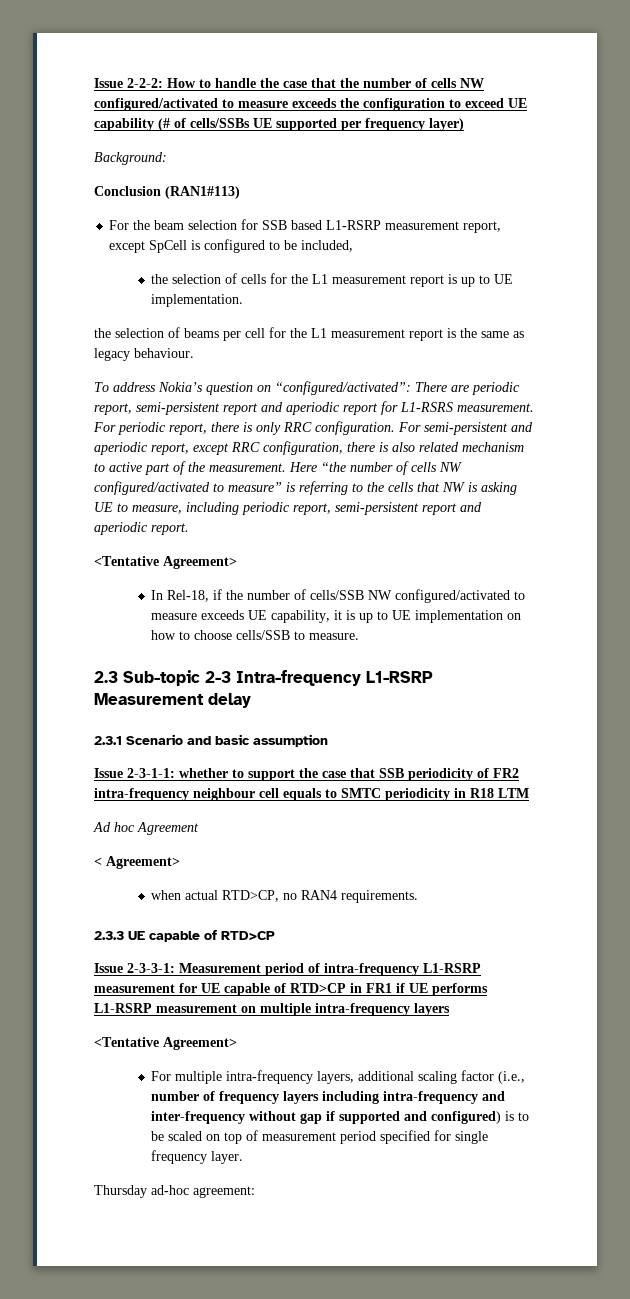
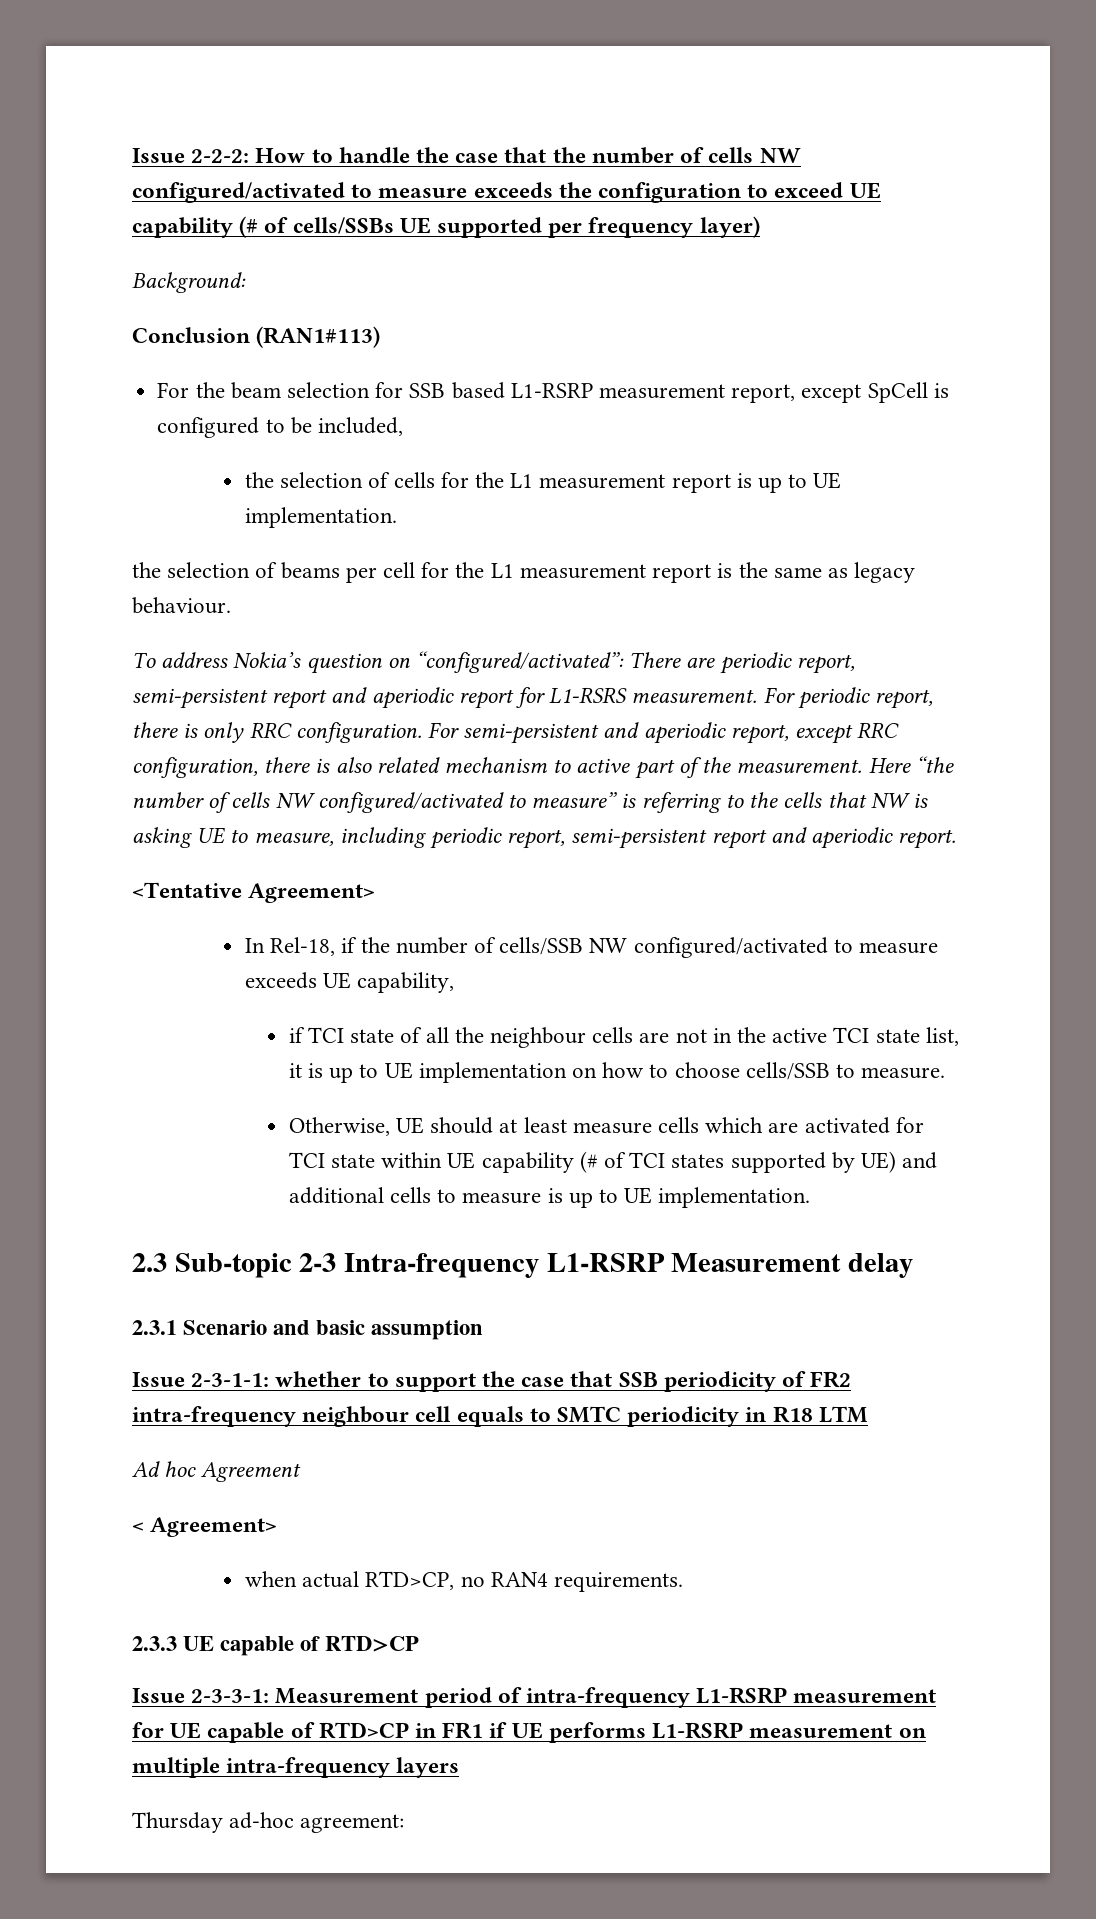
(331, 616) none -> [288,1027,959,1048] // if TCI state of all the neighbour cells are not in the active TCI state list,
(360, 636) none -> [288,1117,924,1136] [288,1151,938,1173] [288,1187,811,1208] // Otherwise, UE should at least measure cells which are activated for TCI state within UE capability (# of TCI states supported by UE) and additional cells to measure is up to UE implementation.
[94,1037,237,1050] [151,1070,526,1084] [151,1091,506,1104] [151,1111,530,1124] [151,1130,489,1144] [151,1150,244,1164] // <Tentative Agreement> // For multiple intra-frequency layers, additional scaling factor (i.e., number of frequency layers including intra-frequency and inter-frequency without gap if supported and configured) is to be scaled on top of measurement period specified for single frequency layer. -> (460, 1767) none

